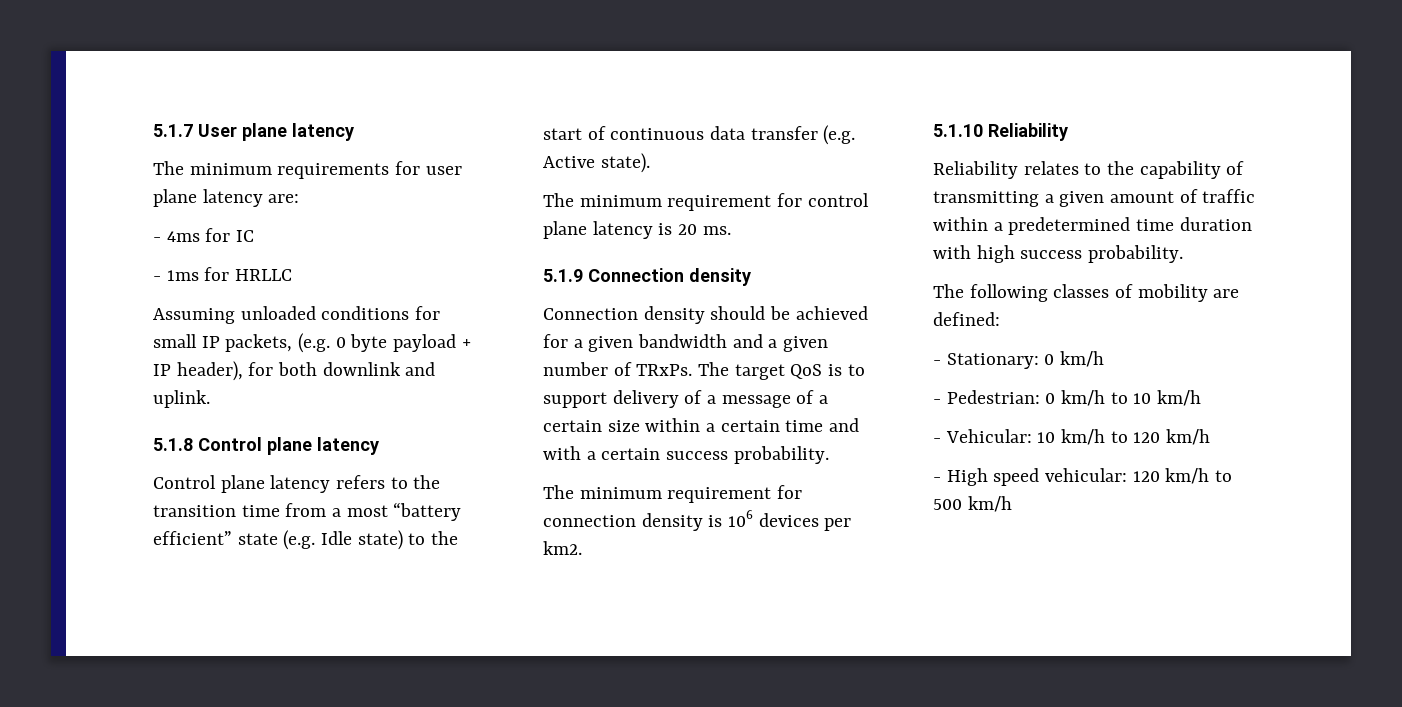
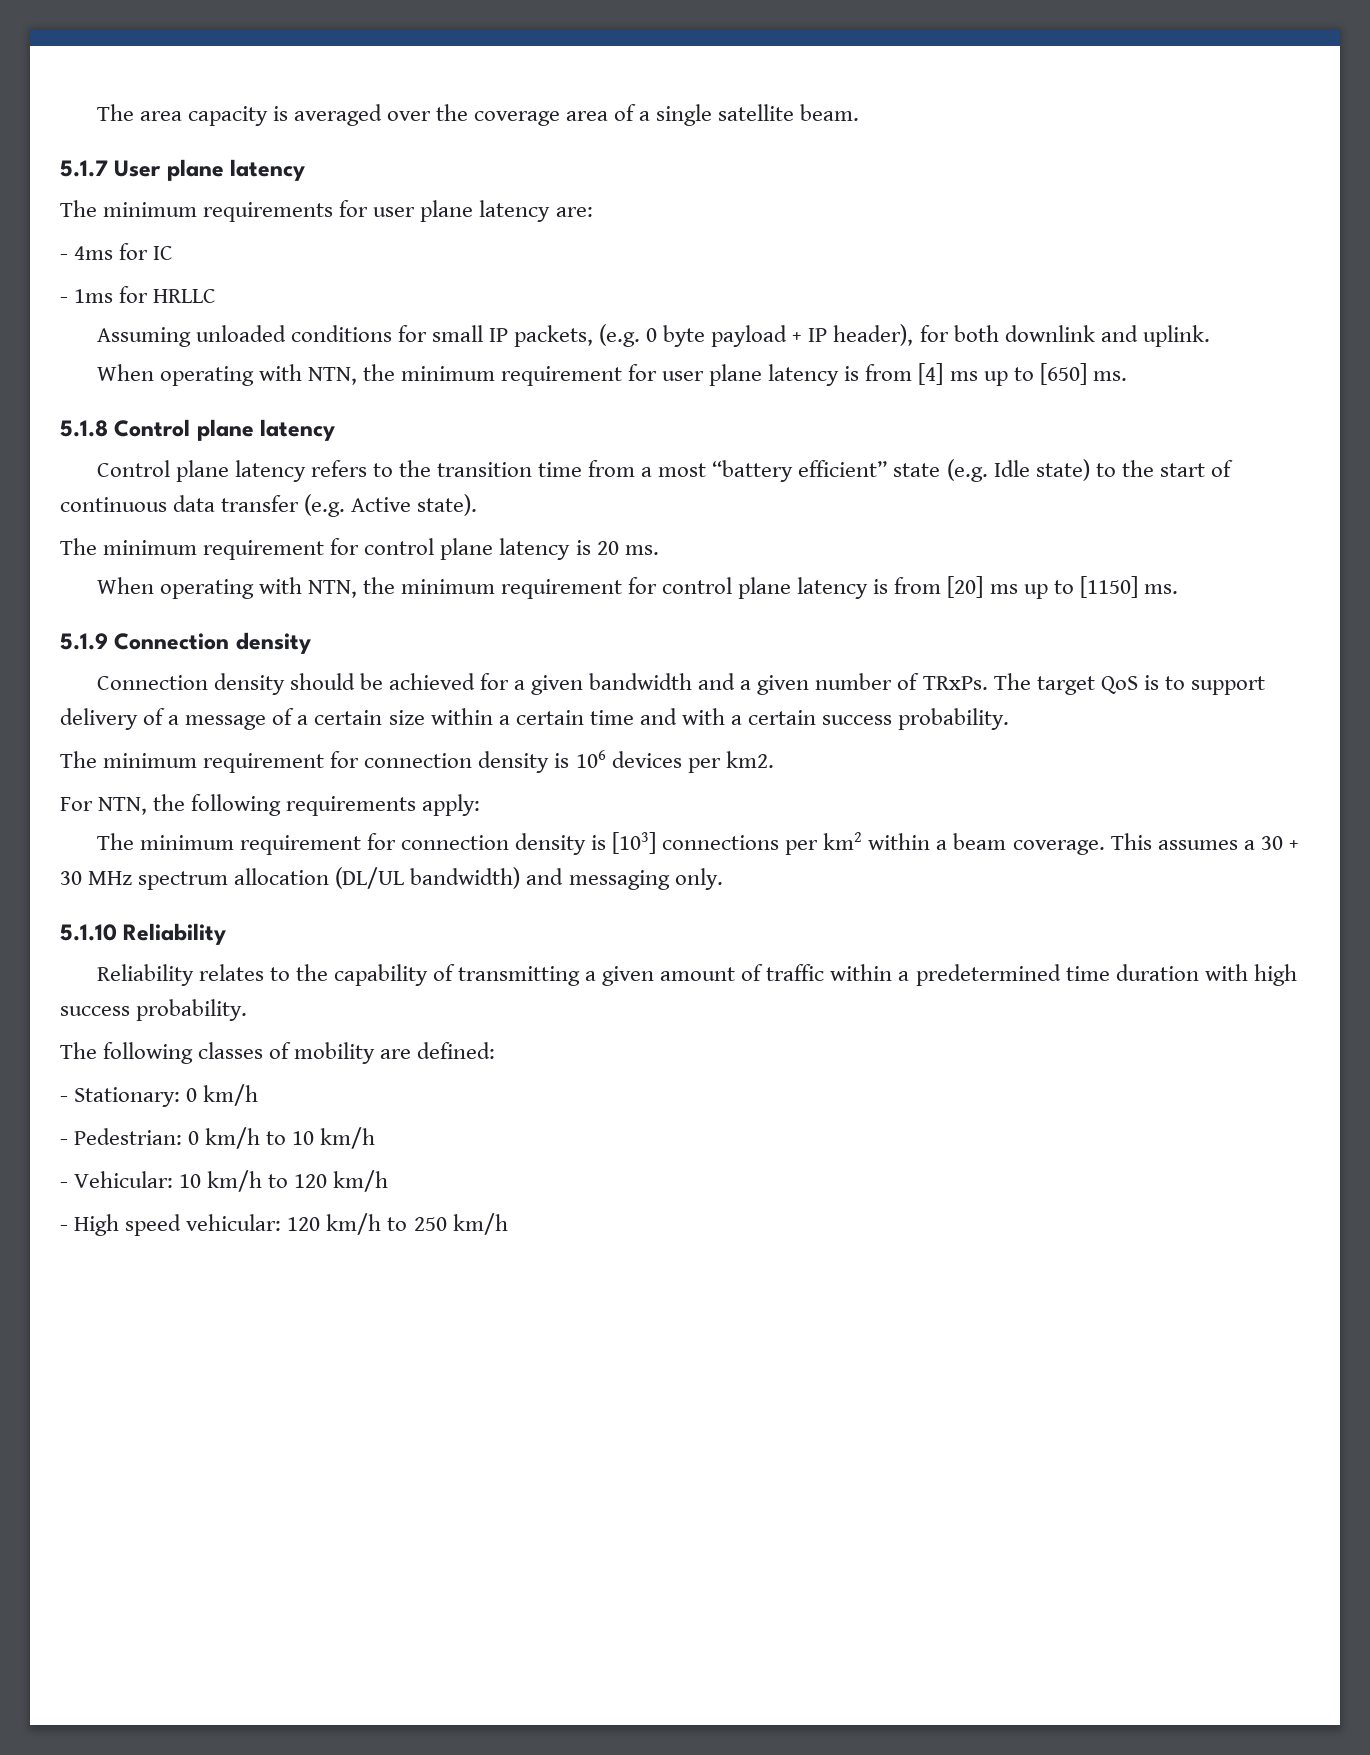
(153, 130) none -> [96,104,860,126] The area capacity is averaged over the coverage area of a single satellite beam. //
(210, 399) none -> [96,363,1127,386] // When operating with NTN, the minimum requirement for user plane latency is from [4] ms up to [650] ms.
(731, 230) none -> [96,576,1178,599] // When operating with NTN, the minimum requirement for control plane latency is from [20] ms up to [1150] ms.
(582, 548) none -> [60,794,481,816] [96,832,1299,855] [60,867,723,890] // For NTN, the following requirements apply: // The minimum requirement for connection density is [103] connections per km2 within a beam coverage. This assumes a 30 + 30 MHz spectrum allocation (DL/UL bandwidth) and messaging only.
[933,499,962,510] 500 -> [413,1217,447,1231] 250

